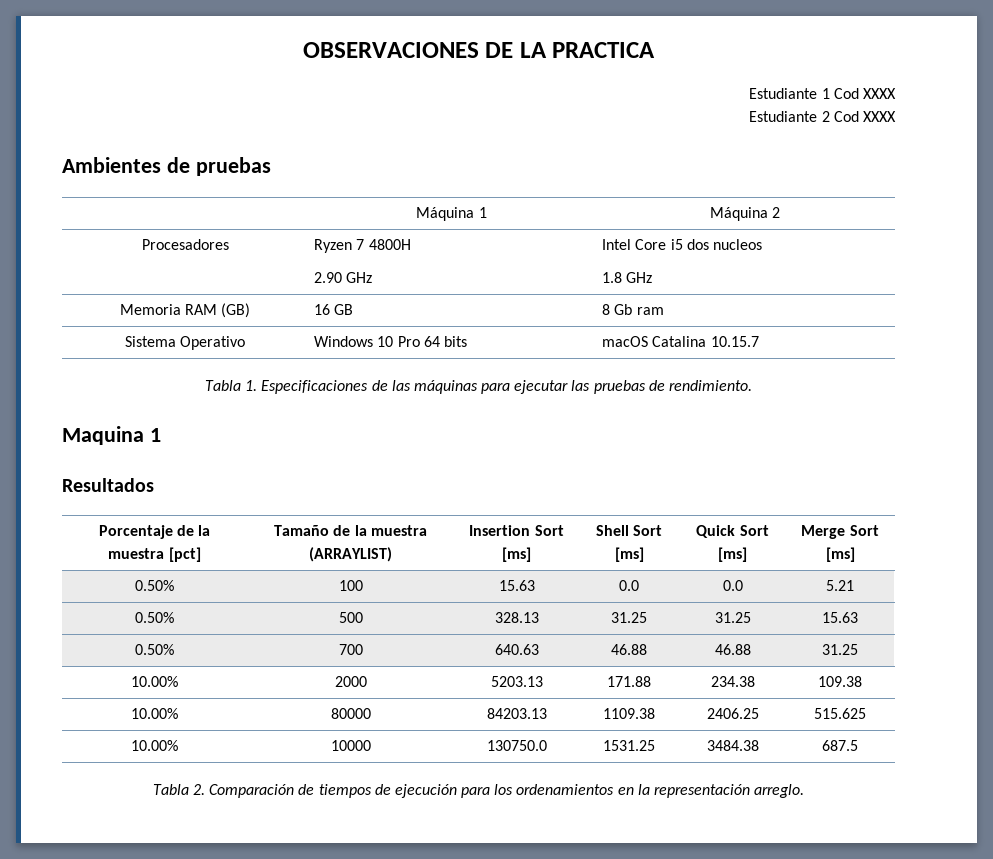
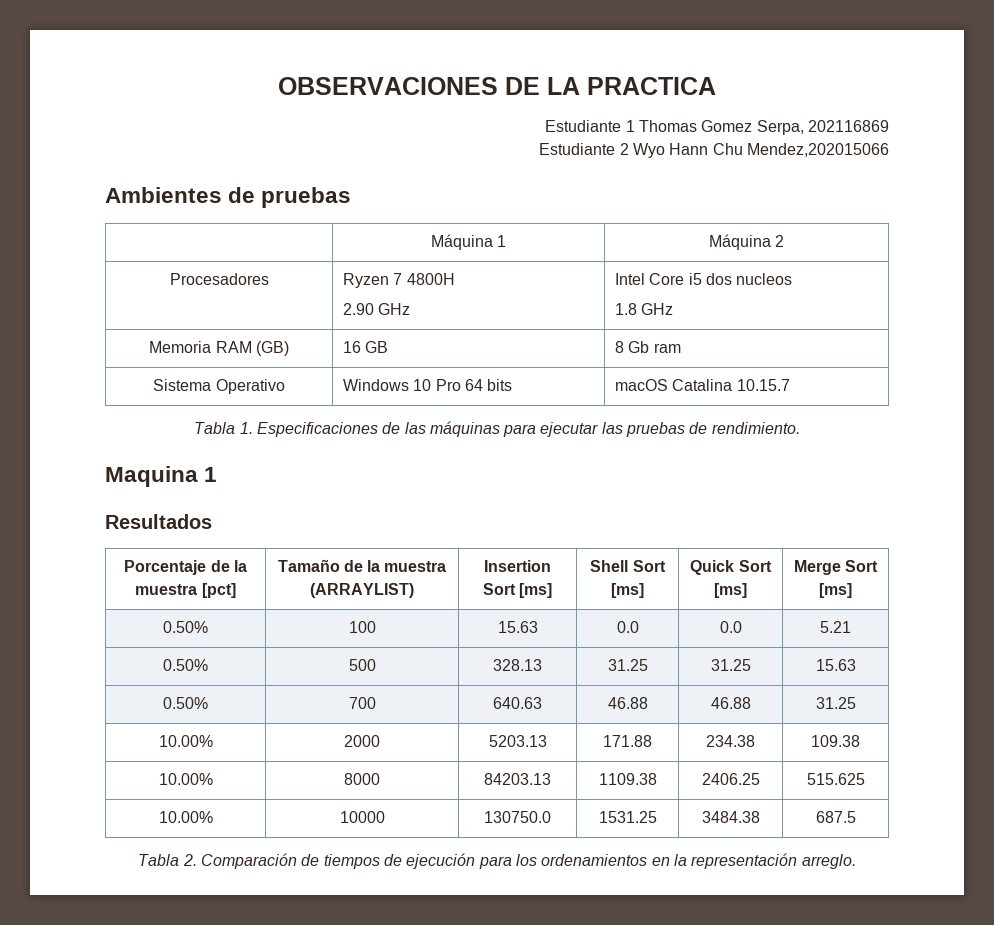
[833,88,896,99] [749,111,896,122] Cod XXXX // Estudiante 2 Cod XXXX -> [639,120,890,135] [539,143,890,158] Thomas Gomez Serpa, 202116869 // Estudiante 2 Wyo Hann Chu Mendez,202015066
[330,708,371,719] 80000 -> [344,773,380,785] 8000

